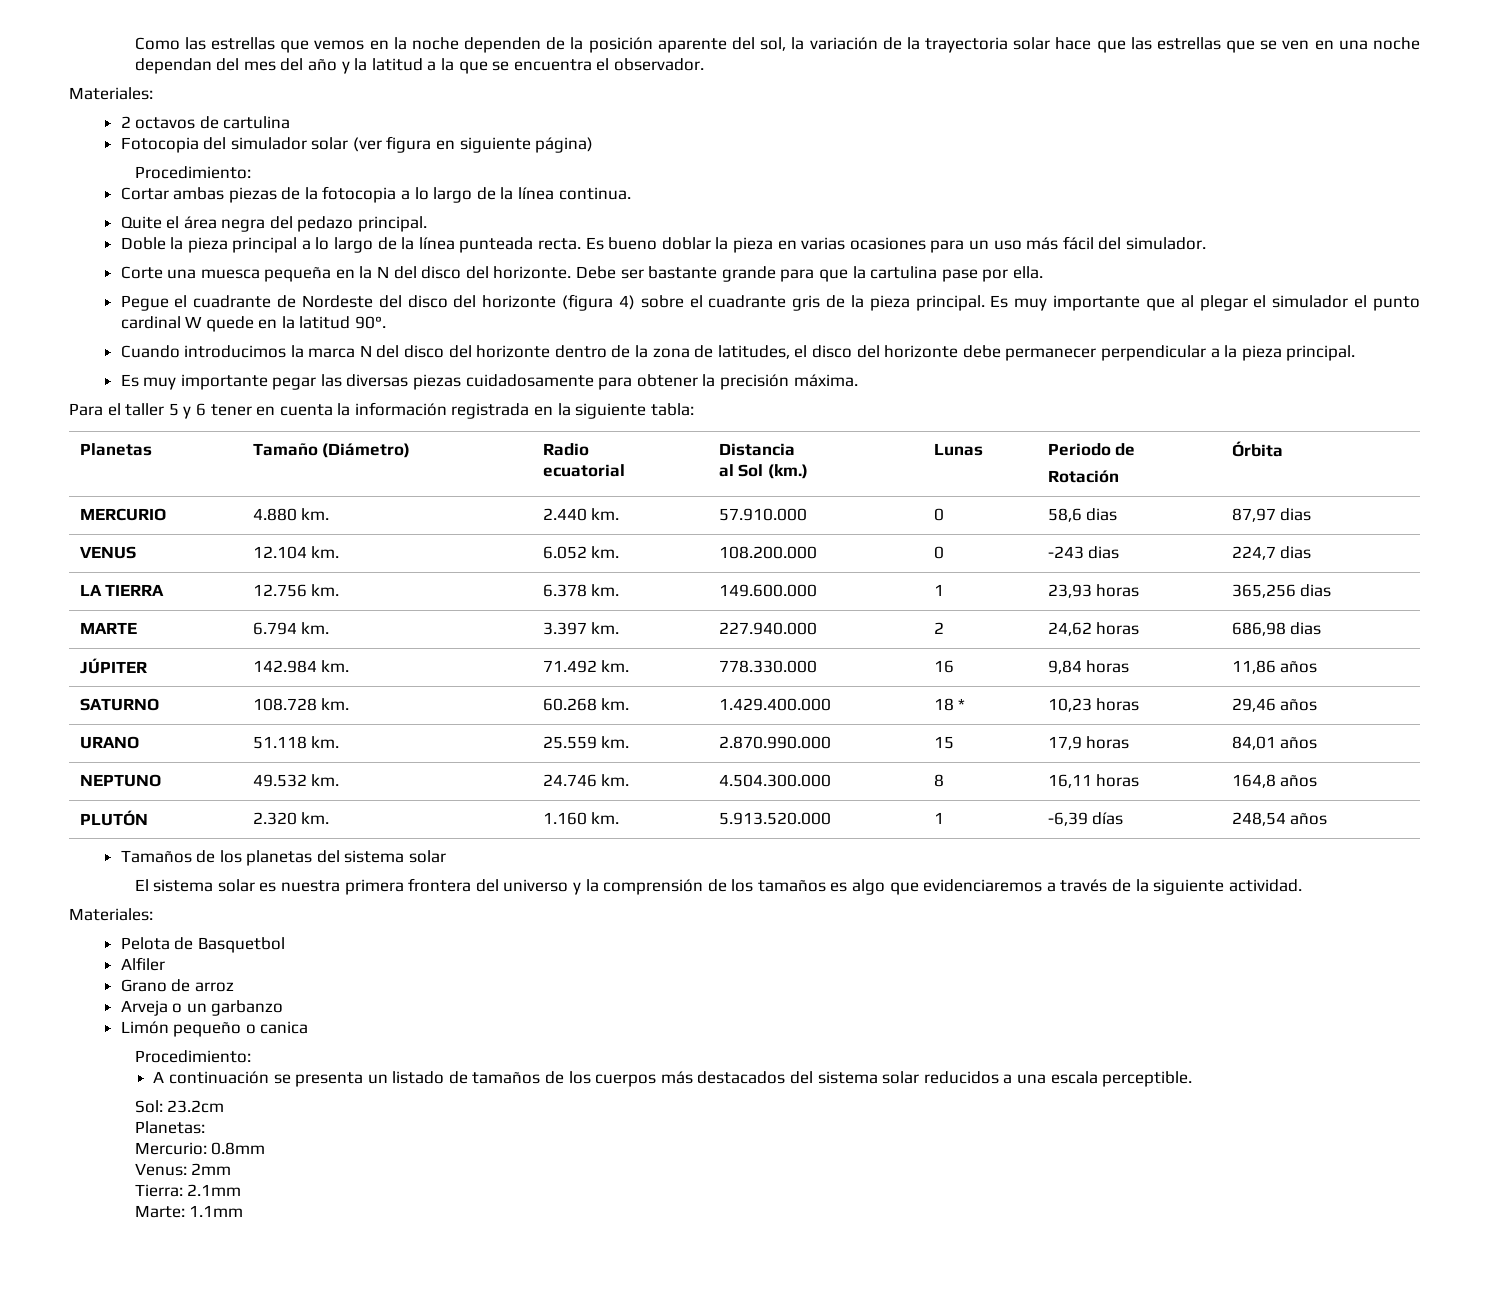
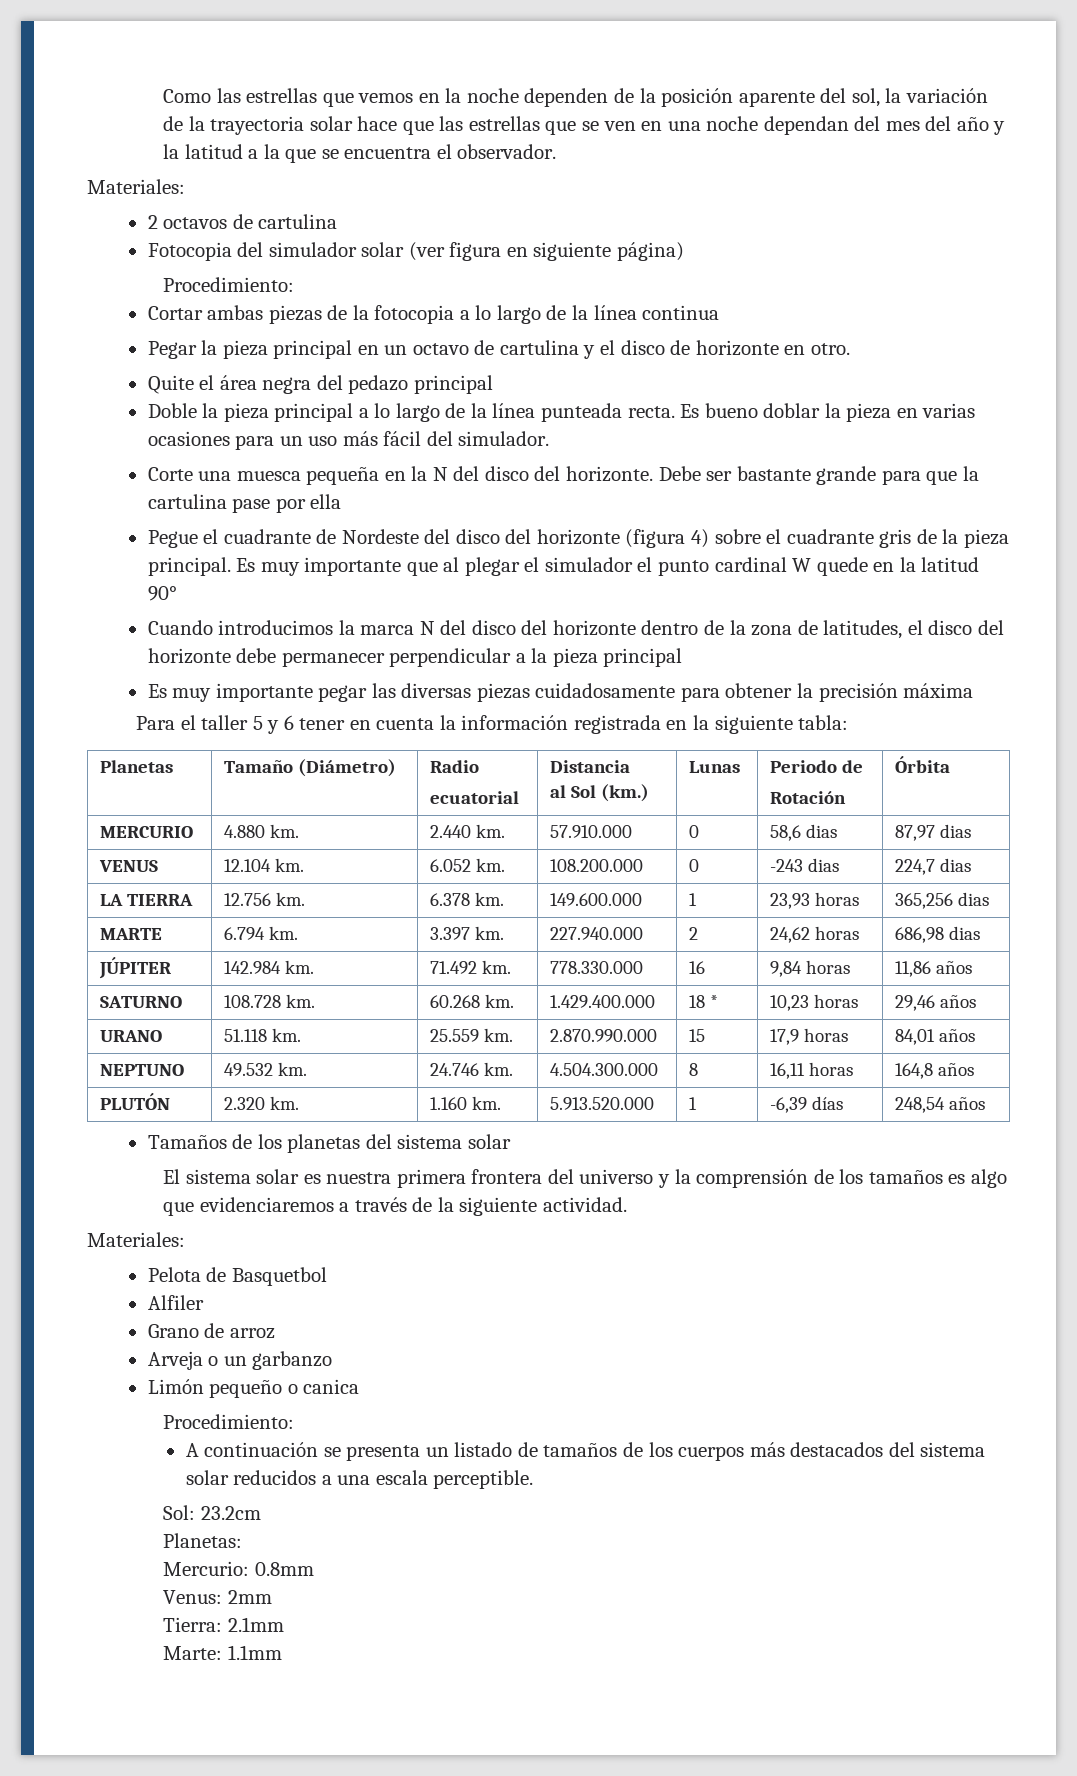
[558,187,631,200] continua. -> [642,305,720,320] [147,340,850,359] continua // Pegar la pieza principal en un octavo de cartulina y el disco de horizonte en otro.
[358,216,428,232] principal. -> [413,375,493,394] principal
[1012,266,1043,279] ella. -> [310,494,342,509] ella
[355,316,387,329] 90°. -> [147,586,177,601] 90°
[1286,345,1356,361] principal. -> [603,648,683,667] principal
[793,374,858,387] máxima. -> [903,683,974,698] máxima

